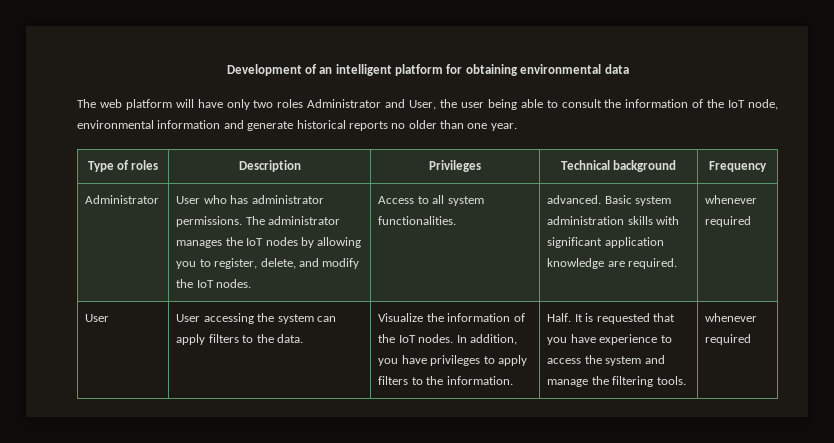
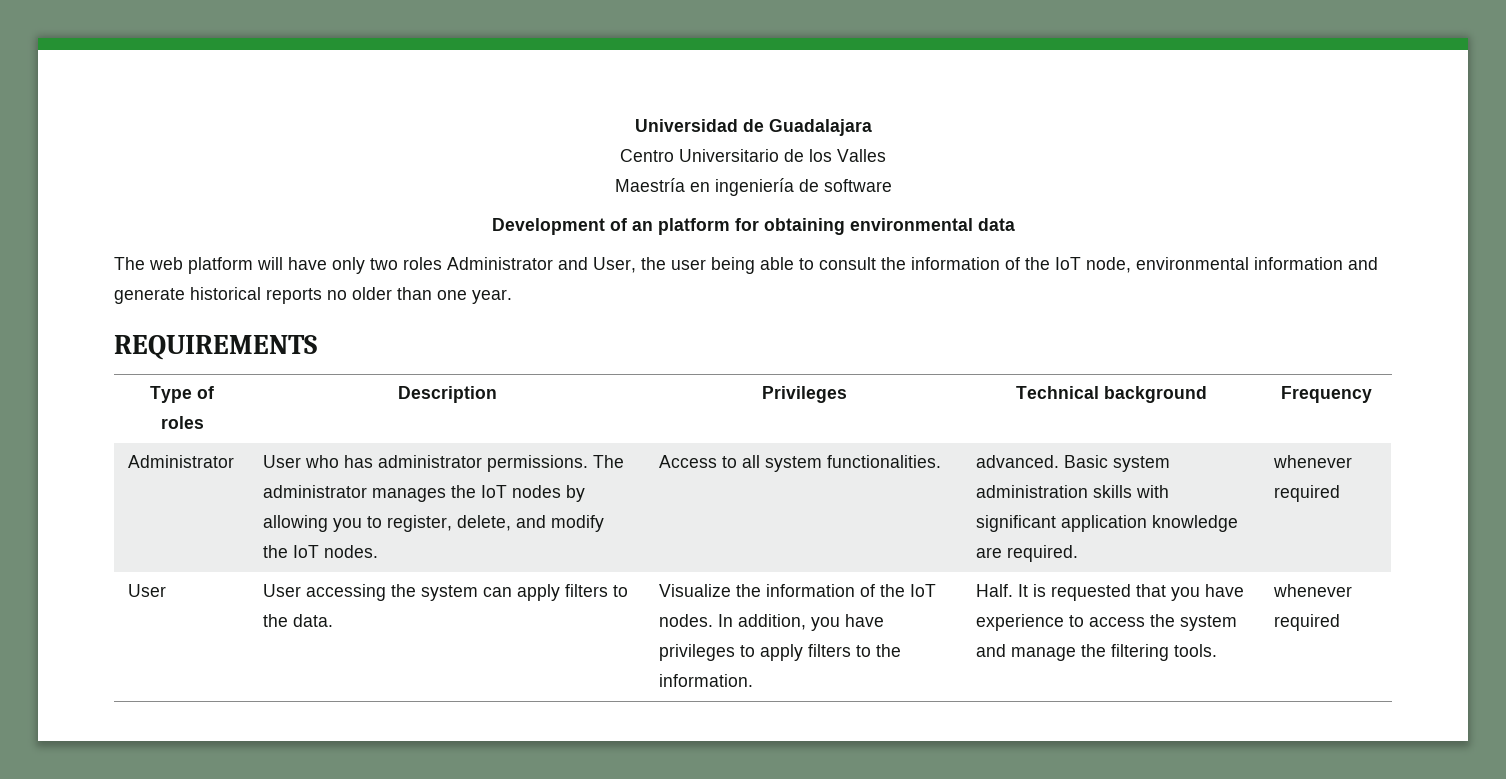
(226, 70) none -> [634,119,872,136] [620,149,886,162] [614,178,892,196] Universidad de Guadalajara // Centro Universitario de los Valles // Maestría en ingeniería de software //
[335,64,392,76] intelligent -> (653, 226) none
(517, 127) none -> [114,335,317,360] // REQUIREMENTS

